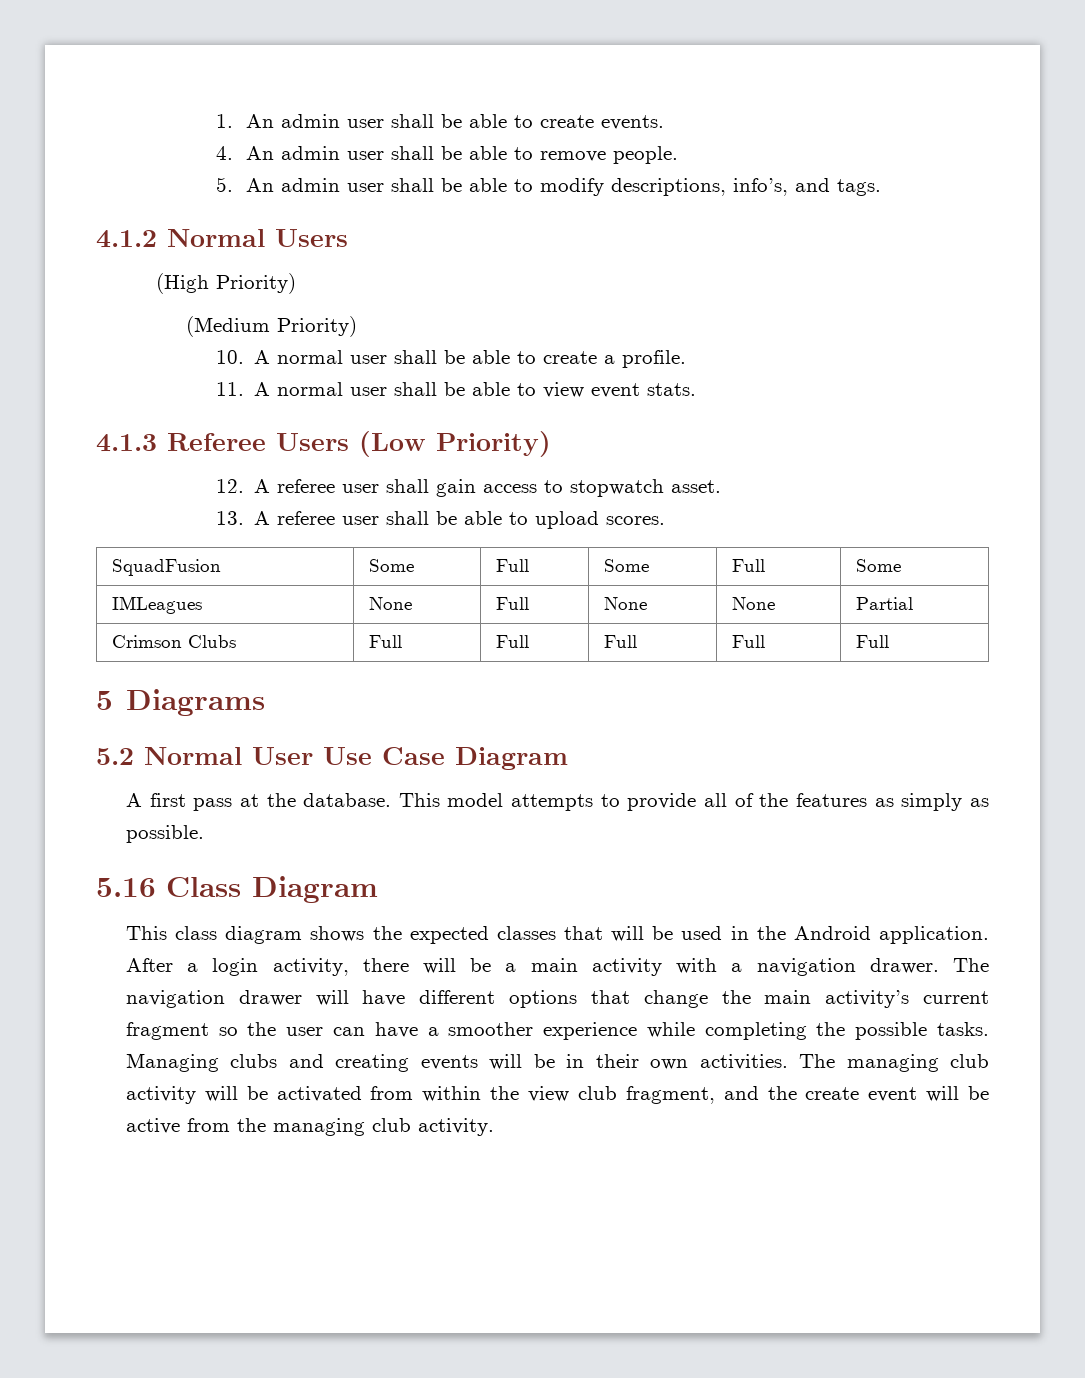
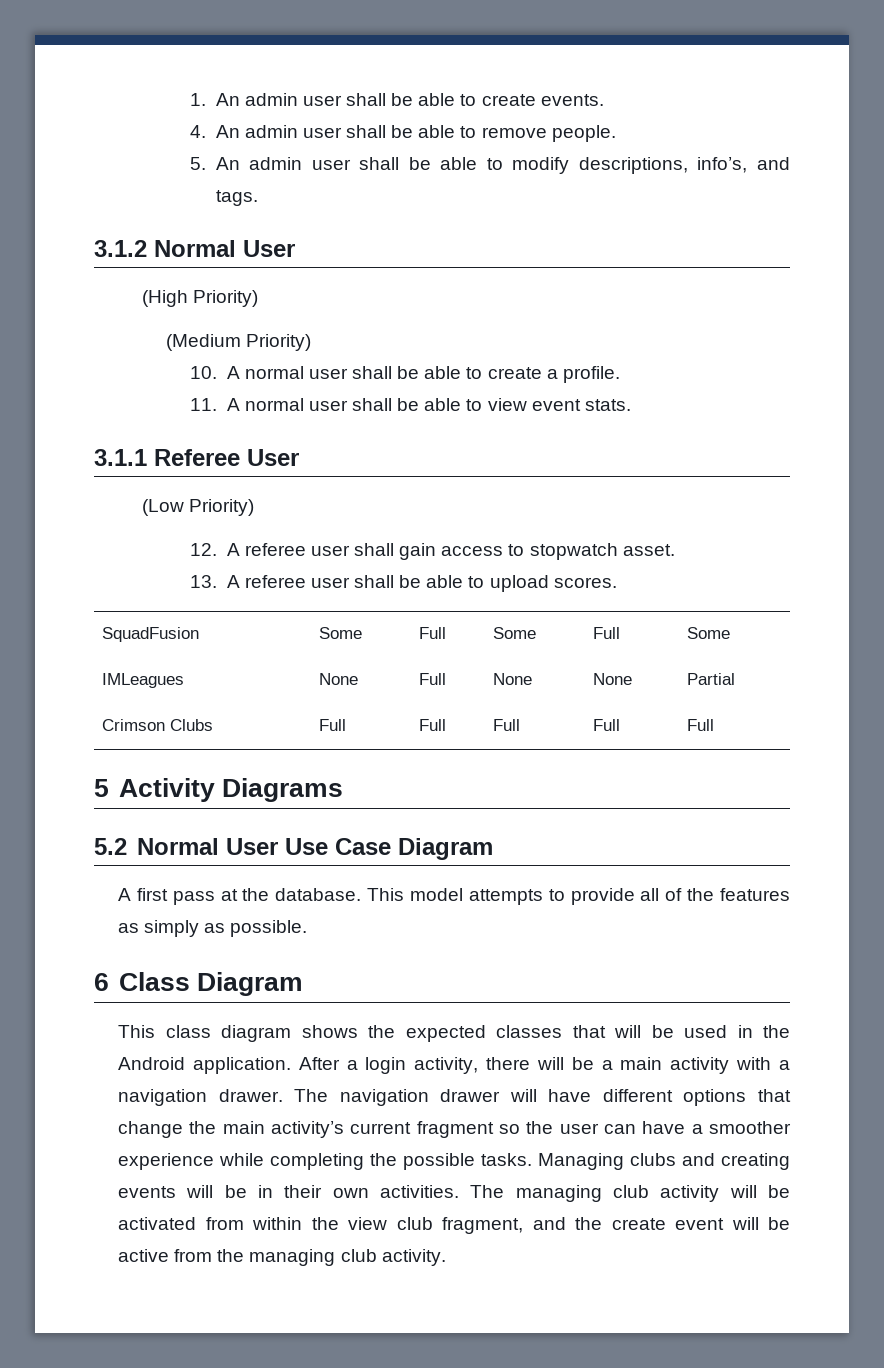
[96,229,348,248] 4.1.2 Normal Users -> [94,240,295,257] 3.1.2 Normal User
[96,433,349,452] 4.1.3 Referee Users -> [94,449,299,466] 3.1.1 Referee User //
(113, 700) none -> [118,778,215,802] Activity
[96,878,156,897] 5.16 -> [94,973,109,991] 6

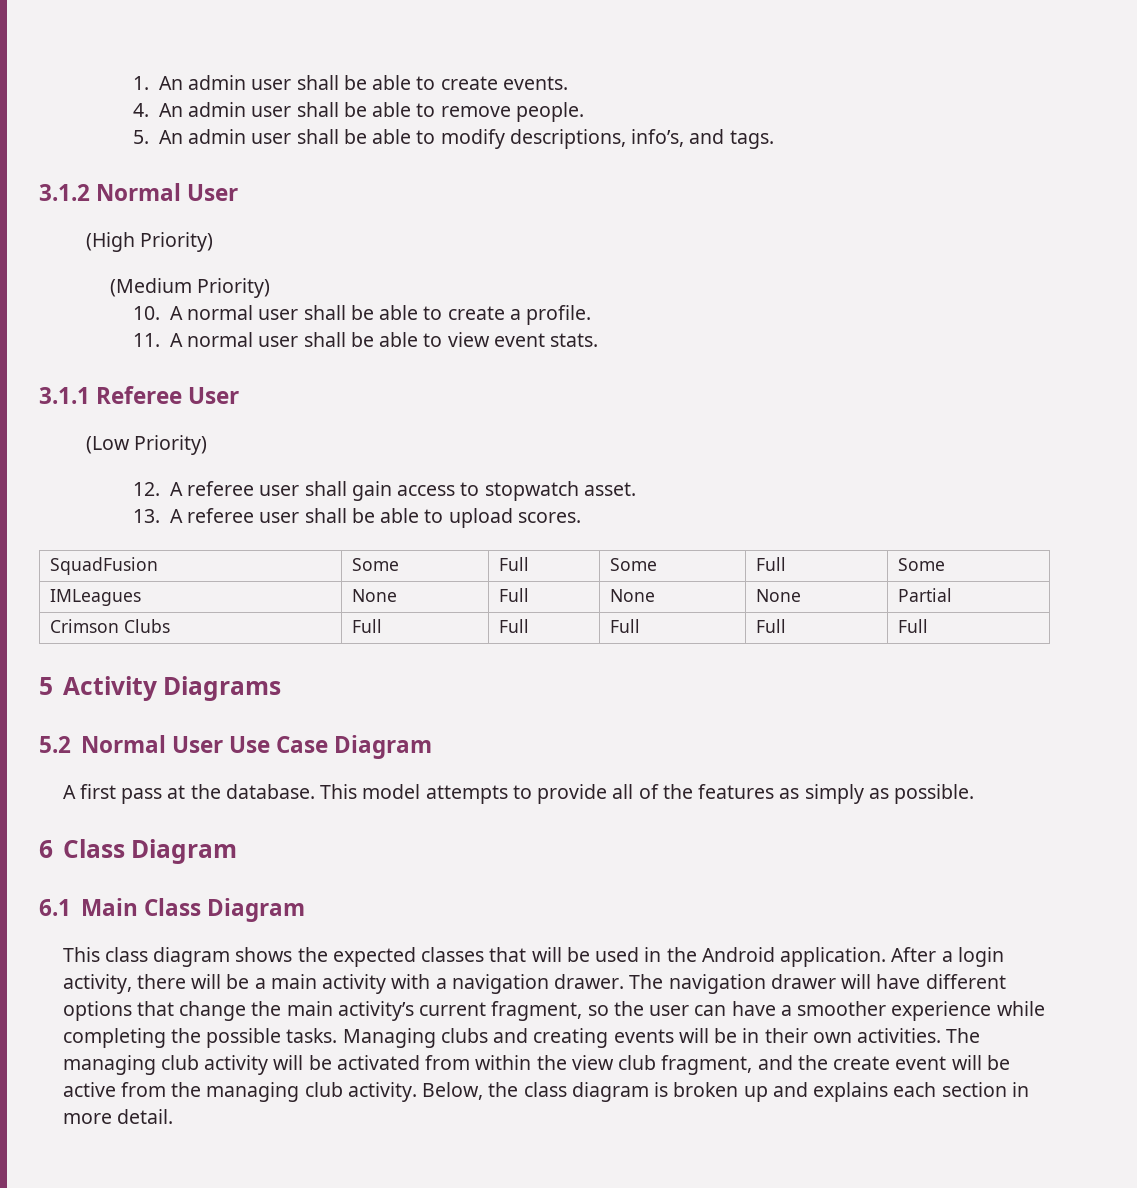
(303, 984) none -> [39,898,305,922] // 6.1 Main Class Diagram
[416,1121,494,1138] fragment -> [491,1001,583,1021] fragment,
(446, 1257) none -> [422,1082,1030,1102] [62,1109,173,1124] Below, the class diagram is broken up and explains each section in more detail.

